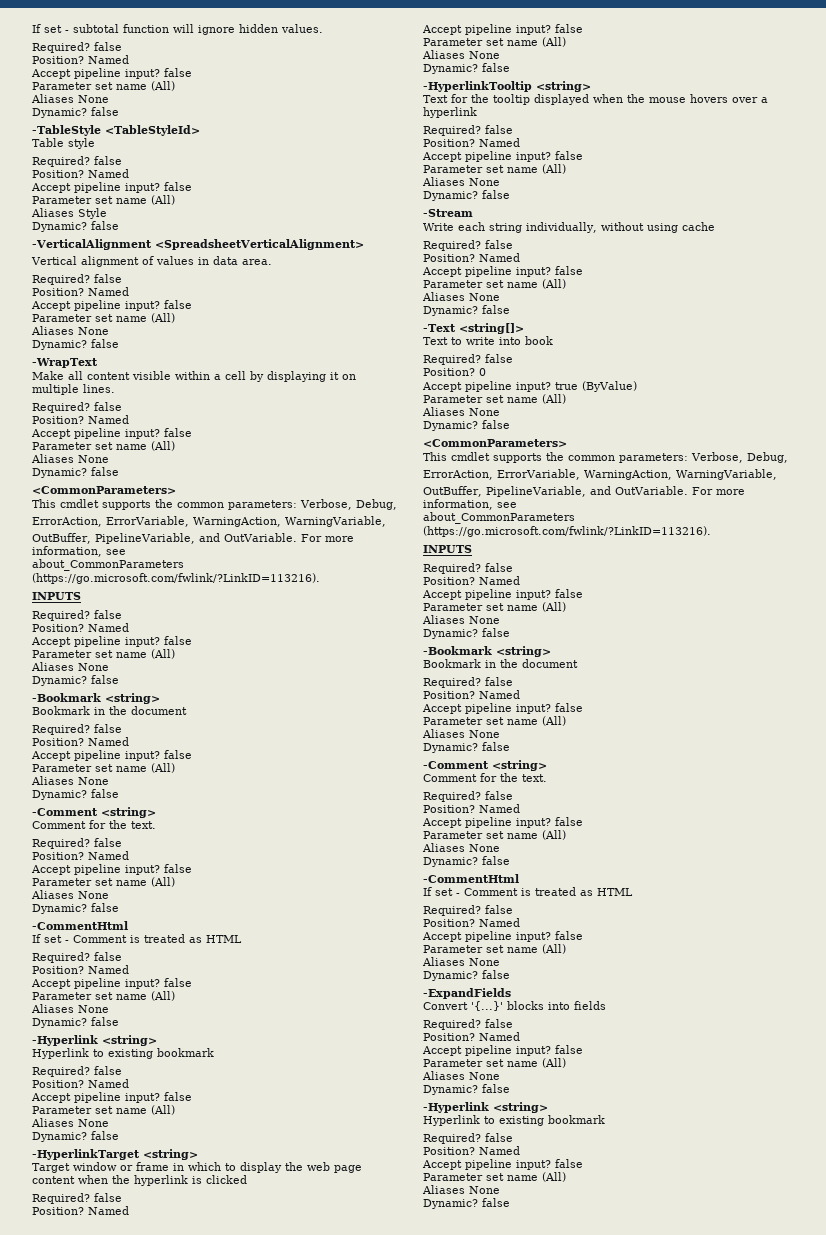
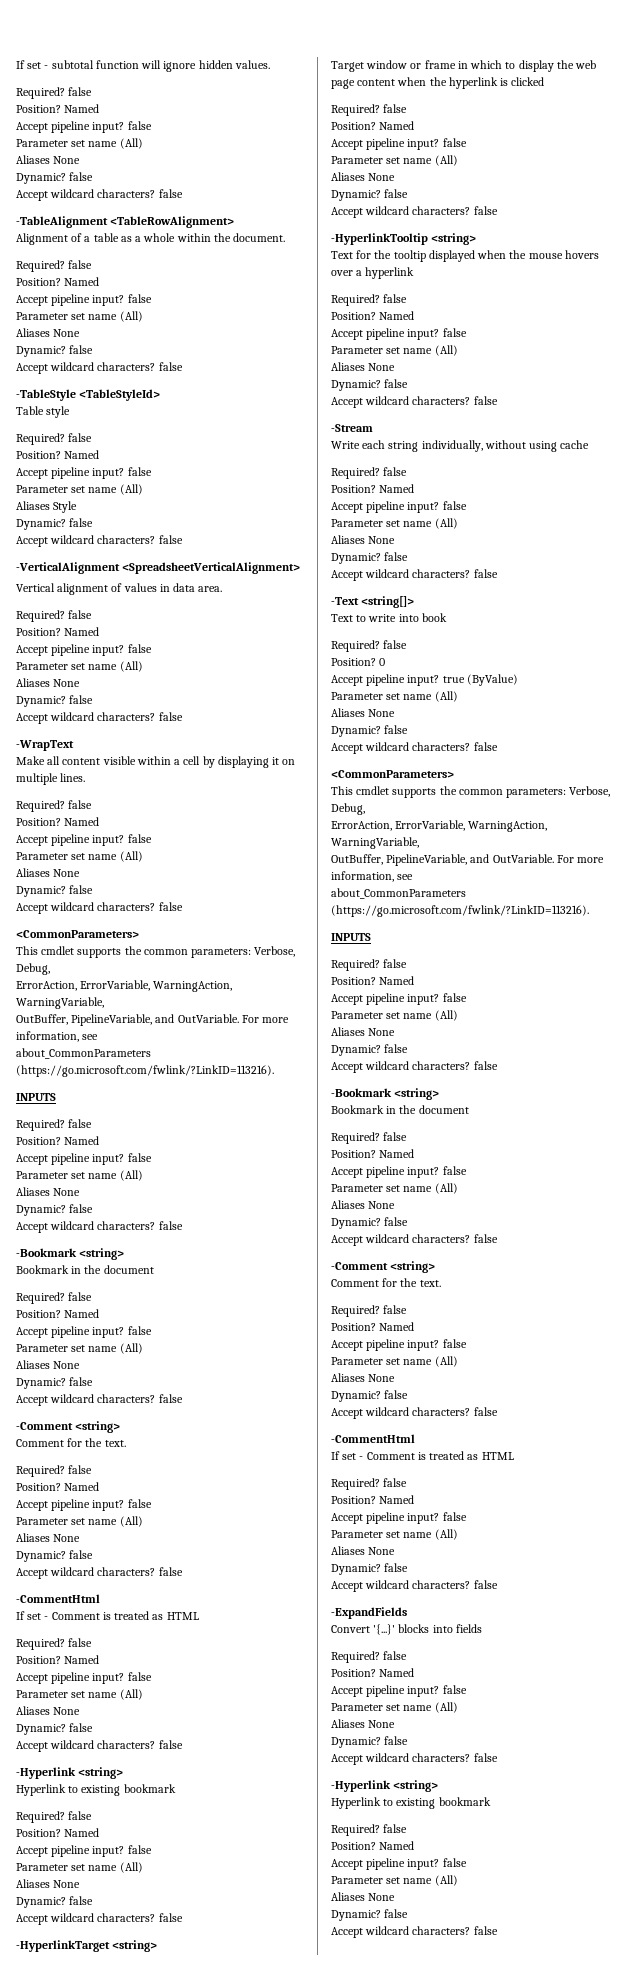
(119, 111) none -> [16,189,183,201] [16,216,235,228] [16,233,286,245] [16,260,93,272] [16,277,100,286] [16,294,152,306] [16,311,143,322] [16,328,81,337] [16,345,94,357] [16,362,183,374] // Accept wildcard characters? false // -TableAlignment <TableRowAlignment> // Alignment of a table as a whole within the document. // Required? false // Position? Named // Accept pipeline input? false // Parameter set name (All) // Aliases None // Dynamic? false // Accept wildcard characters? false
(119, 225) none -> [16,535,183,547] // Accept wildcard characters? false
(119, 343) none -> [16,712,183,724] // Accept wildcard characters? false
(119, 471) none -> [16,902,183,914] // Accept wildcard characters? false
(119, 679) none -> [16,1221,183,1233] // Accept wildcard characters? false
(119, 793) none -> [16,1394,183,1406] // Accept wildcard characters? false
(119, 907) none -> [16,1567,183,1579] // Accept wildcard characters? false
(119, 1021) none -> [16,1740,183,1752] // Accept wildcard characters? false
(119, 1135) none -> [16,1913,183,1925] // Accept wildcard characters? false
(510, 67) none -> [331,206,498,218] // Accept wildcard characters? false
(510, 194) none -> [331,396,498,408] // Accept wildcard characters? false
(510, 309) none -> [331,569,498,581] // Accept wildcard characters? false
(510, 424) none -> [331,742,498,754] // Accept wildcard characters? false
(510, 632) none -> [331,1061,498,1073] // Accept wildcard characters? false
(510, 746) none -> [331,1234,498,1246] // Accept wildcard characters? false
(510, 860) none -> [331,1407,498,1419] // Accept wildcard characters? false
(510, 974) none -> [331,1580,498,1592] // Accept wildcard characters? false
(510, 1088) none -> [331,1753,498,1765] // Accept wildcard characters? false
(510, 1202) none -> [331,1926,498,1938] // Accept wildcard characters? false

